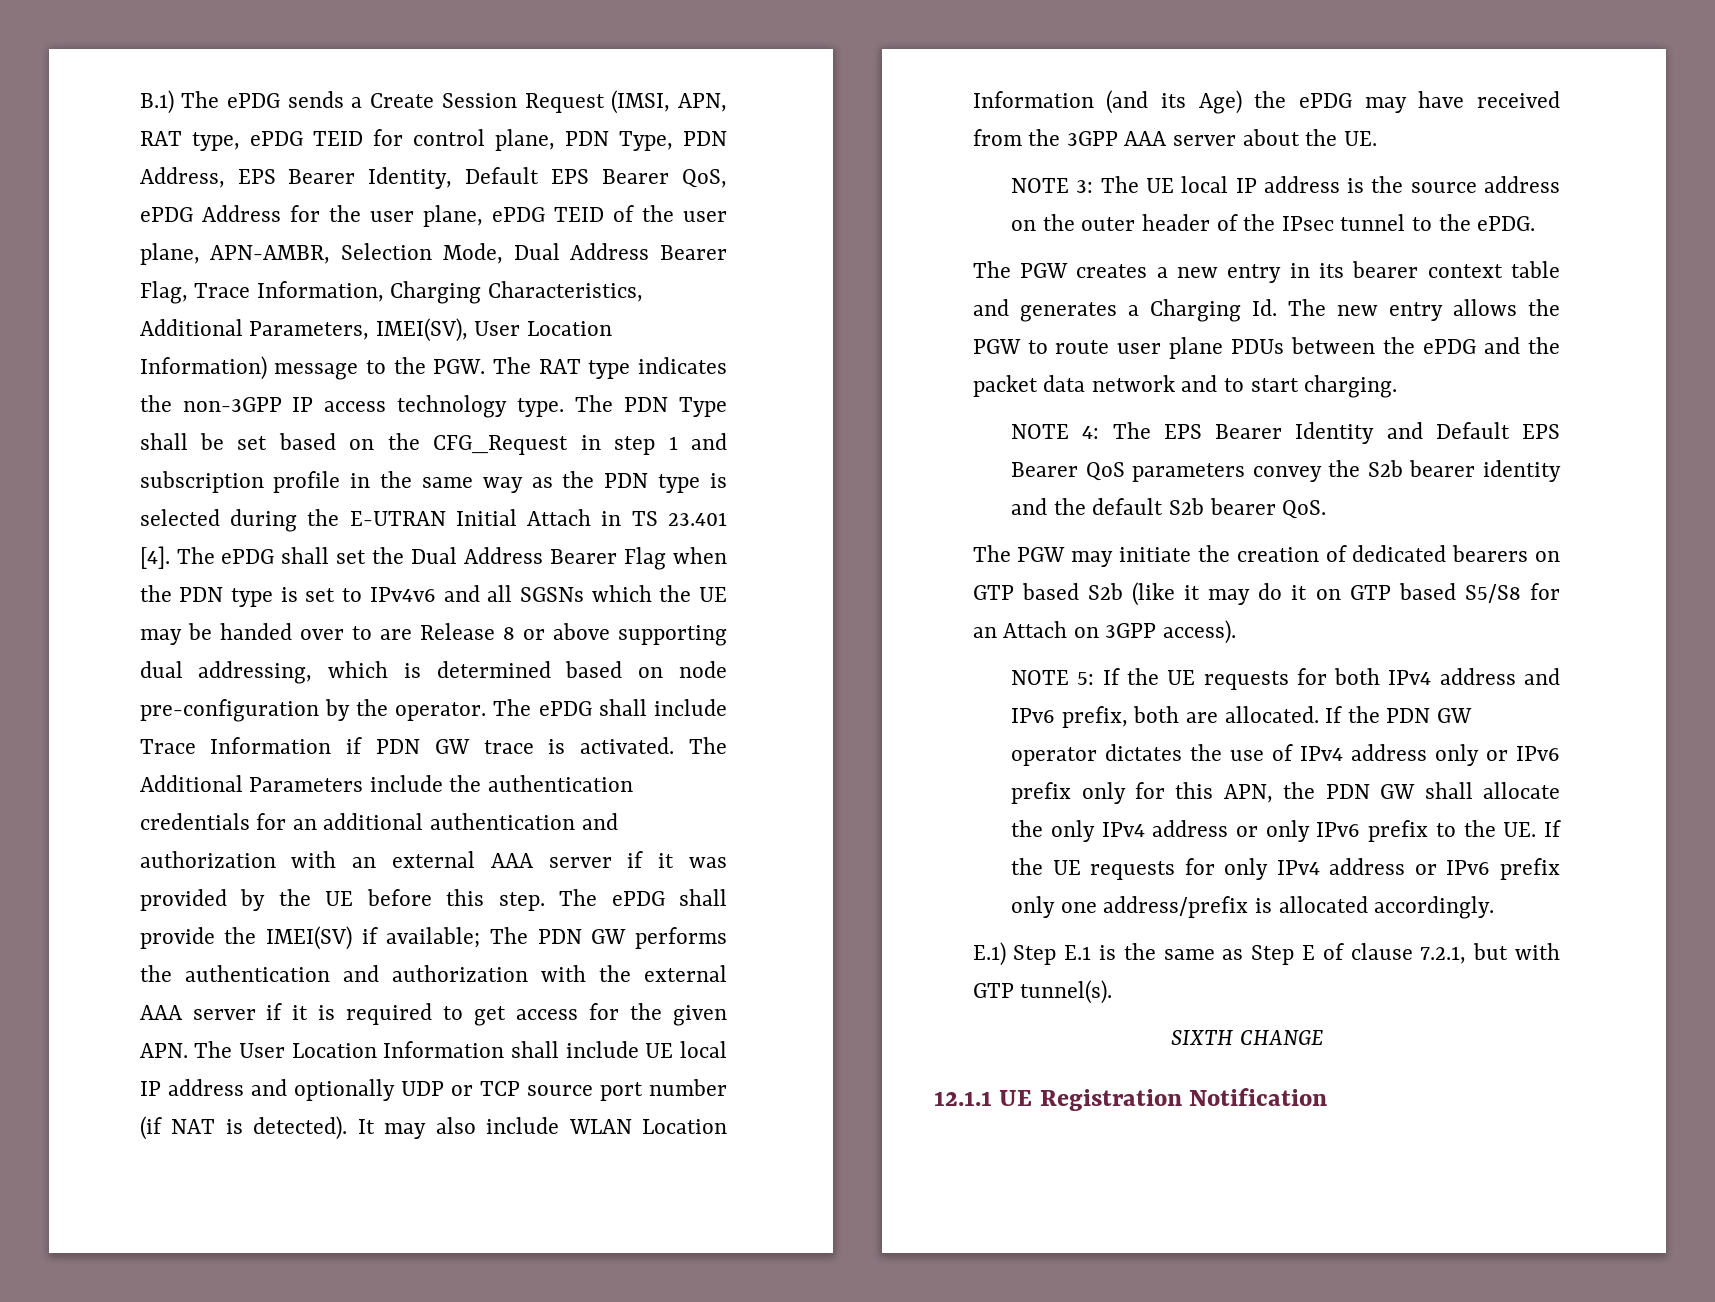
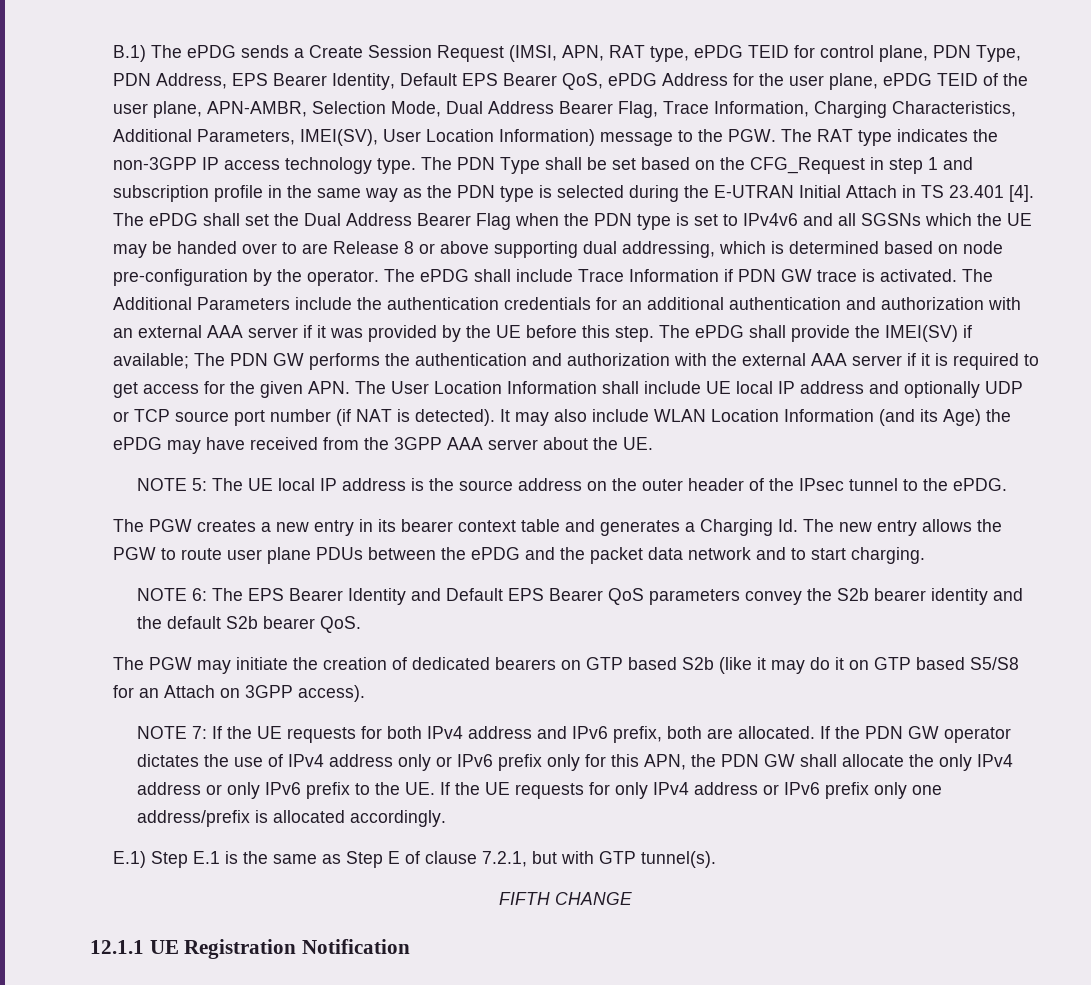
[1076,180,1094,193] 3: -> [191,478,207,491] 5:
[1082,426,1100,439] 4: -> [191,588,207,601] 6:
[1077,672,1095,685] 5: -> [191,726,207,739] 7:
[1171,1030,1234,1045] SIXTH -> [498,892,550,905] FIFTH

